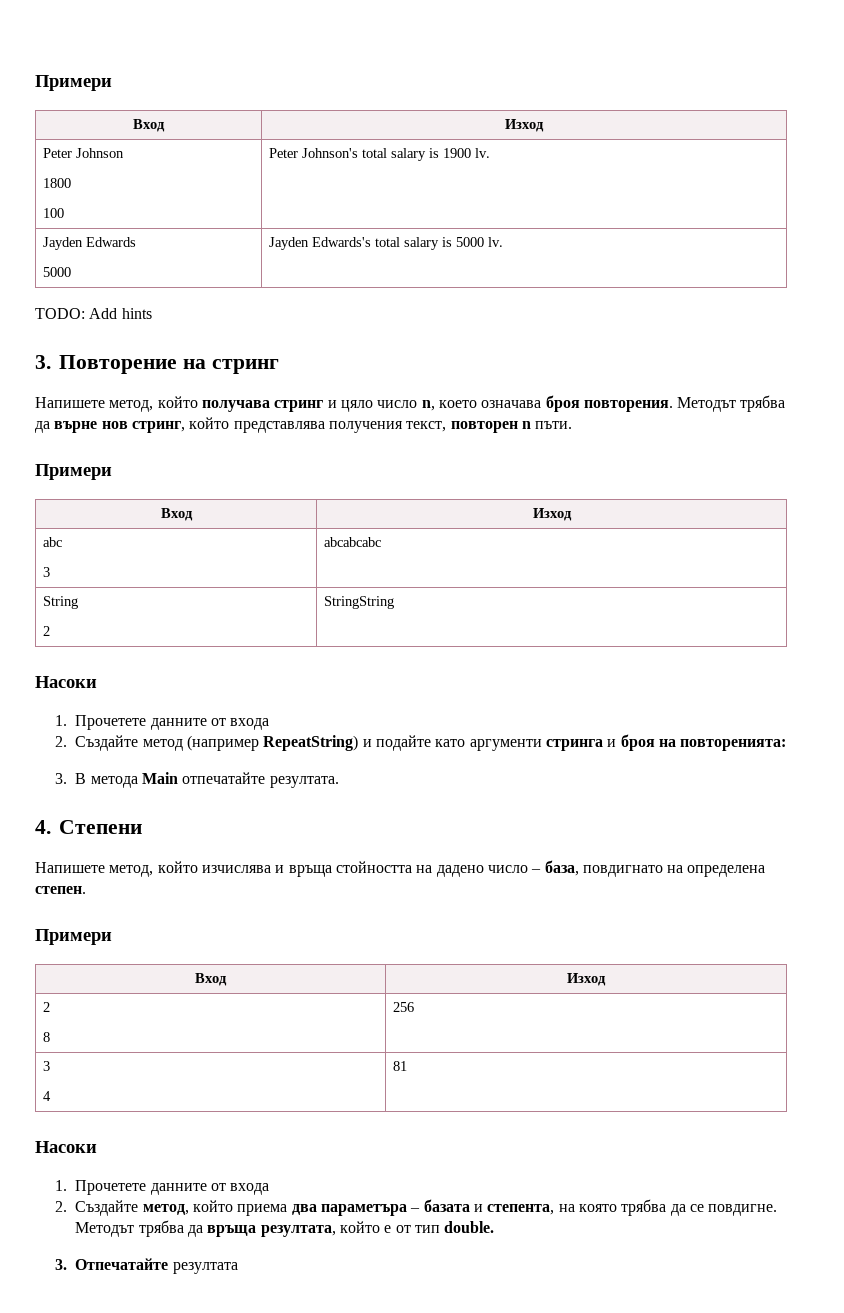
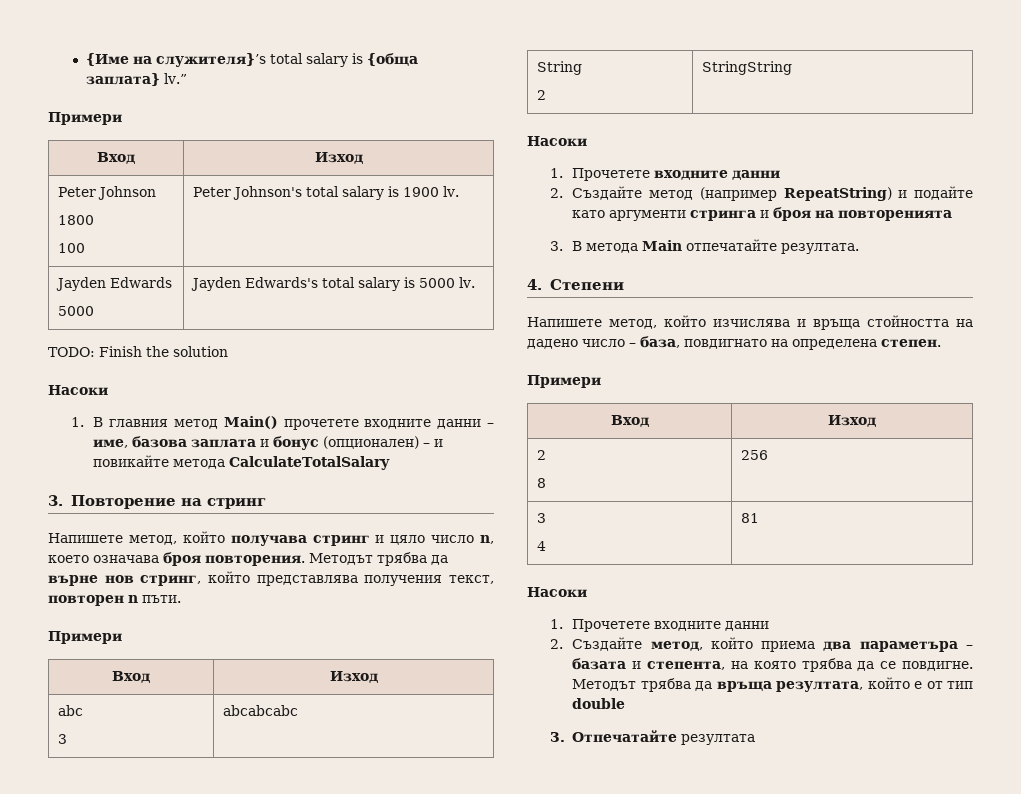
(35, 83) none -> [85,53,418,67] [85,73,187,86] {Име на служителя}’s total salary is {обща заплата} lv.” //
[89,308,152,319] Add hints -> [99,346,228,357] [48,385,108,395] [70,416,494,430] [93,436,444,450] [93,455,391,470] Finish the solution // Насоки // 1. В главния метод Main() прочетете входните данни – име, базова заплата и бонус (опционален) – и повикайте метода CalculateTotalSalary
[150,718,270,730] данните от входа -> [654,170,781,180] входните данни
[680,739,787,751] повторенията: -> [838,210,953,221] повторенията
[150,1183,270,1195] данните от входа -> [654,621,770,631] входните данни
[444,1221,495,1233] double. -> [572,698,626,709] double

